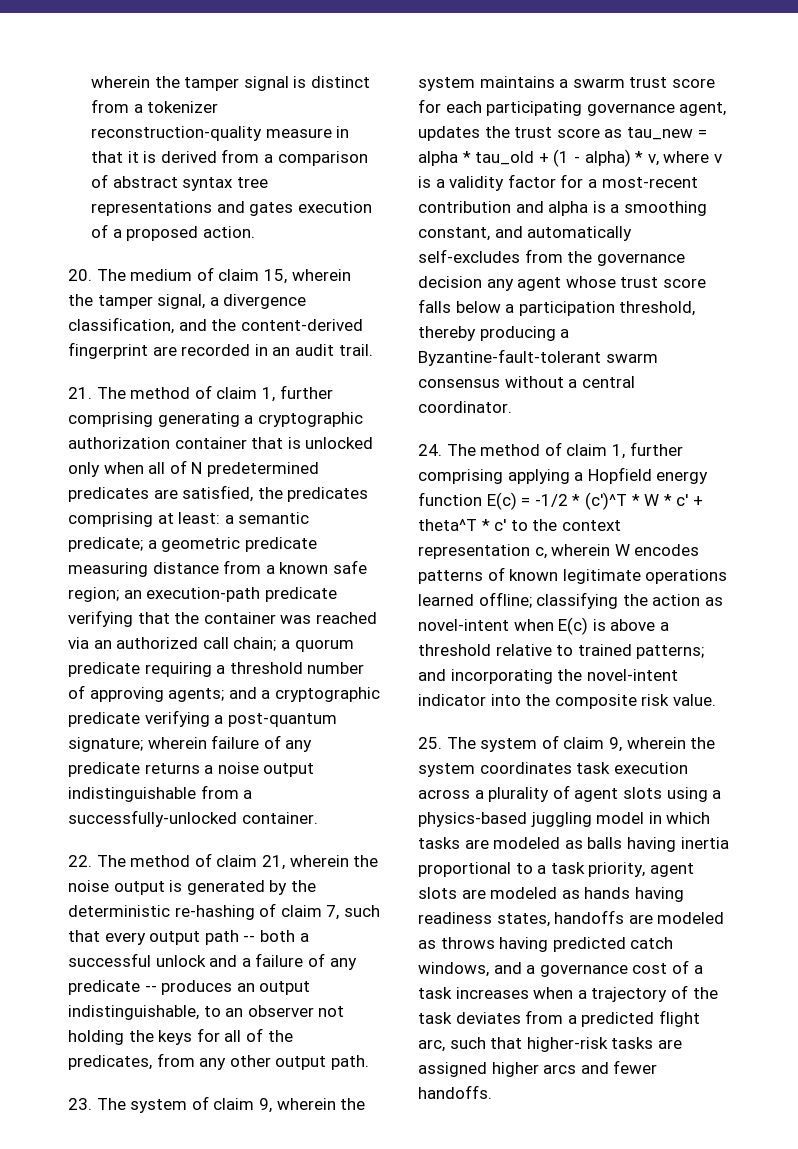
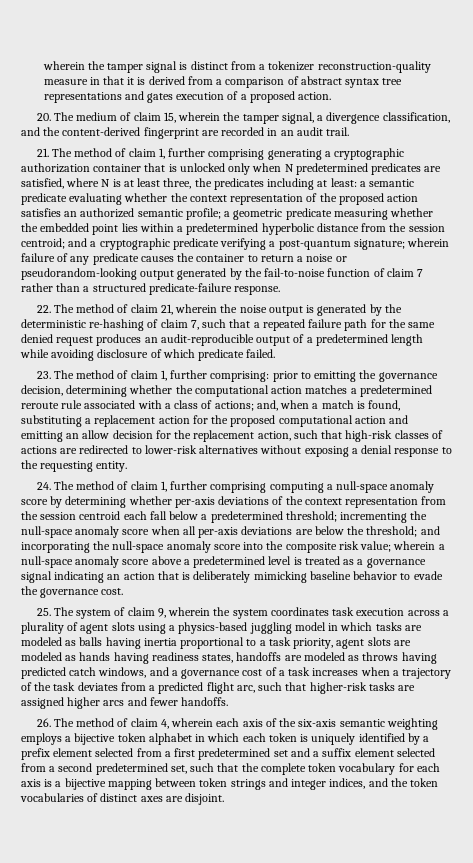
[148,460,187,474] all of -> (282, 167) none
(254, 493) none -> [66,178,192,189] where N is at least three,
[68,512,153,527] comprising -> [267,178,315,190] including
[68,537,317,552] [68,560,367,577] [68,587,337,602] [68,610,377,627] [68,637,354,652] [68,662,365,677] [68,685,225,702] predicate; a geometric predicate measuring distance from a known safe region; an execution-path predicate verifying that the container was reached via an authorized call chain; a quorum predicate requiring a threshold number of approving agents; -> [21,193,419,205] [21,208,434,220] [21,223,445,235] [21,238,65,249] predicate evaluating whether the context representation of the proposed action satisfies an authorized semantic profile; a geometric predicate measuring whether the embedded point lies within a predetermined hyperbolic distance from the session centroid;
[144,762,315,777] [68,785,253,802] [68,810,318,827] returns a noise output indistinguishable from a successfully-unlocked container. -> [140,253,347,262] [21,268,424,280] [21,283,281,295] causes the container to return a noise or pseudorandom-looking output generated by the fail-to-noise function of claim 7 rather than a structured predicate-failure response.
[104,930,309,945] [68,953,357,970] [68,980,311,995] [68,1005,345,1020] [68,1028,293,1045] [68,1053,369,1070] every output path -- both a successful unlock and a failure of any predicate -- produces an output indistinguishable, to an observer not holding the keys for all of the predicates, from any other output path. -> [253,319,436,331] [21,334,424,346] [20,349,276,361] a repeated failure path for the same denied request produces an audit-reproducible output of a predetermined length while avoiding disclosure of which predicate failed.
[130,1096,366,1113] [418,76,715,91] [418,99,727,116] [418,126,707,141] [418,149,722,167] [418,174,698,191] [418,201,707,216] [418,226,633,241] [418,249,685,266] [418,276,706,291] [418,299,696,316] [418,326,570,341] [418,349,658,366] [418,376,635,388] [418,401,512,413] system of claim 9, wherein the system maintains a swarm trust score for each participating governance agent, updates the trust score as tau_new = alpha * tau_old + (1 - alpha) * v, where v is a validity factor for a most-recent contribution and alpha is a smoothing constant, and automatically self-excludes from the governance decision any agent whose trust score falls below a participation threshold, thereby producing a Byzantine-fault-tolerant swarm consensus without a central coordinator. -> [76,370,438,382] [21,385,432,397] [21,400,401,411] [21,415,409,427] [21,430,443,442] [21,445,452,457] [21,460,128,472] method of claim 1, further comprising: prior to emitting the governance decision, determining whether the computational action matches a predetermined reroute rule associated with a class of actions; and, when a match is found, substituting a replacement action for the proposed computational action and emitting an allow decision for the replacement action, such that high-risk classes of actions are redirected to lower-risk alternatives without exposing a denial response to the requesting entity.
[507,467,709,484] [418,492,703,510] [418,519,621,531] [418,544,700,559] [418,567,728,584] [418,592,723,609] [418,617,669,635] [418,644,705,659] [418,669,678,684] [418,694,716,709] applying a Hopfield energy function E(c) = -1/2 * (c')^T * W * c' + theta^T * c' to the context representation c, wherein W encodes patterns of known legitimate operations learned offline; classifying the action as novel-intent when E(c) is above a threshold relative to trained patterns; and incorporating the novel-intent indicator into the composite risk value. -> [269,481,435,493] [21,496,447,508] [21,511,428,523] [21,526,440,538] [21,541,445,553] [21,556,426,568] [21,571,443,583] [21,586,124,598] computing a null-space anomaly score by determining whether per-axis deviations of the context representation from the session centroid each fall below a predetermined threshold; incrementing the null-space anomaly score when all per-axis deviations are below the threshold; and incorporating the null-space anomaly score into the composite risk value; wherein a null-space anomaly score above a predetermined level is treated as a governance signal indicating an action that is deliberately mimicking baseline behavior to evade the governance cost.
(492, 1092) none -> [36,718,438,730] [21,733,430,745] [21,748,435,760] [21,763,440,775] [21,778,439,790] [20,793,225,805] // 26. The method of claim 4, wherein each axis of the six-axis semantic weighting employs a bijective token alphabet in which each token is uniquely identified by a prefix element selected from a first predetermined set and a suffix element selected from a second predetermined set, such that the complete token vocabulary for each axis is a bijective mapping between token strings and integer indices, and the token vocabularies of distinct axes are disjoint.

